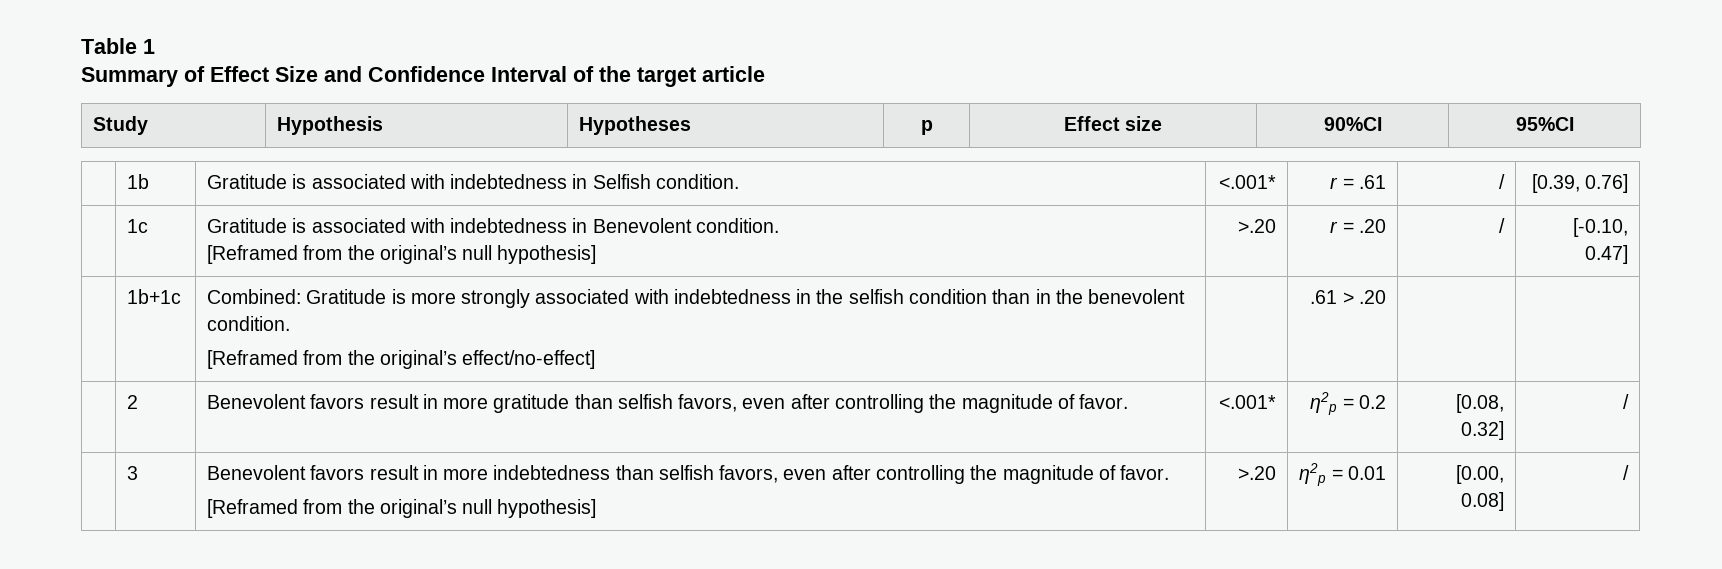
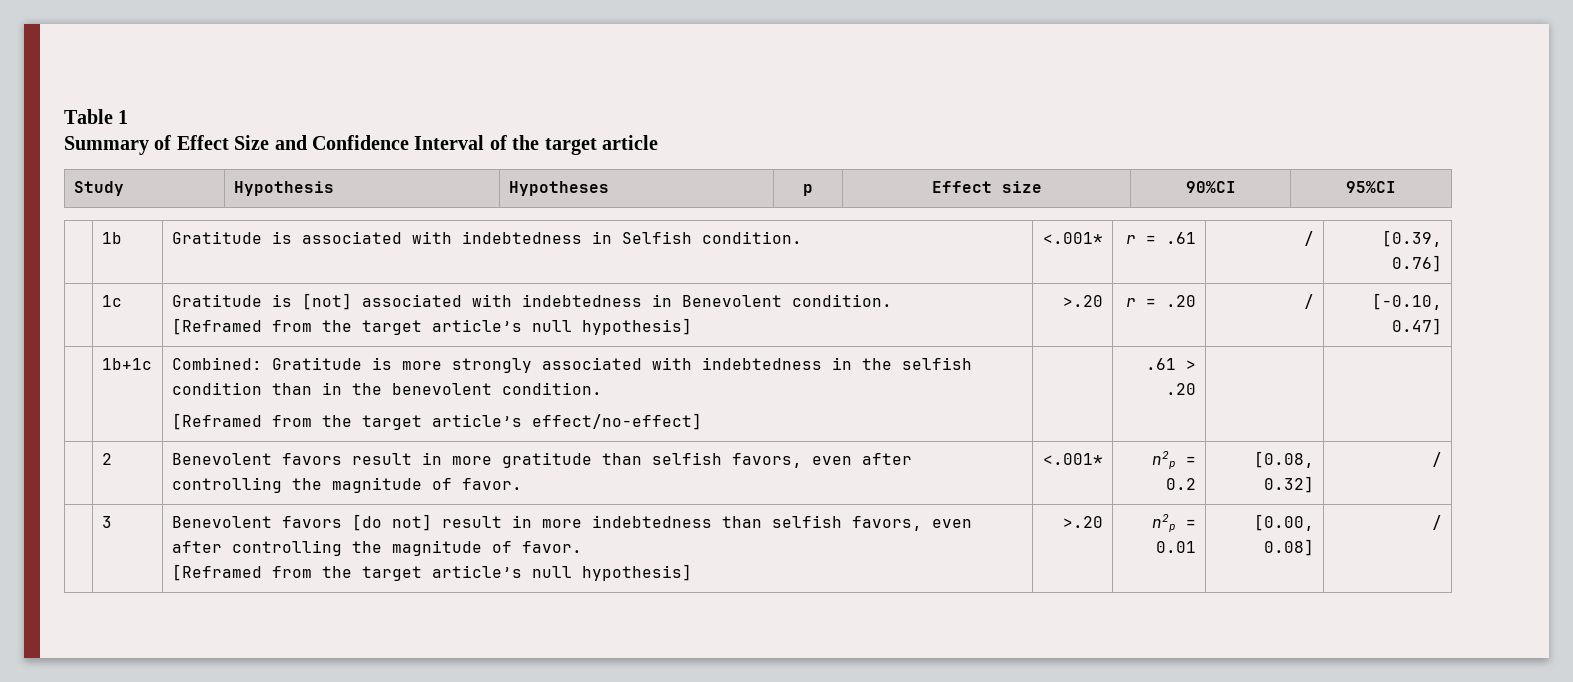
(307, 225) none -> [301,293,352,310] [not]
[379,245,457,264] original’s -> [361,319,522,335] target article’s
[379,350,457,369] original’s -> [361,414,522,430] target article’s
(365, 472) none -> [351,514,432,531] [do not]
[379,499,457,518] original’s -> [361,565,522,581] target article’s

